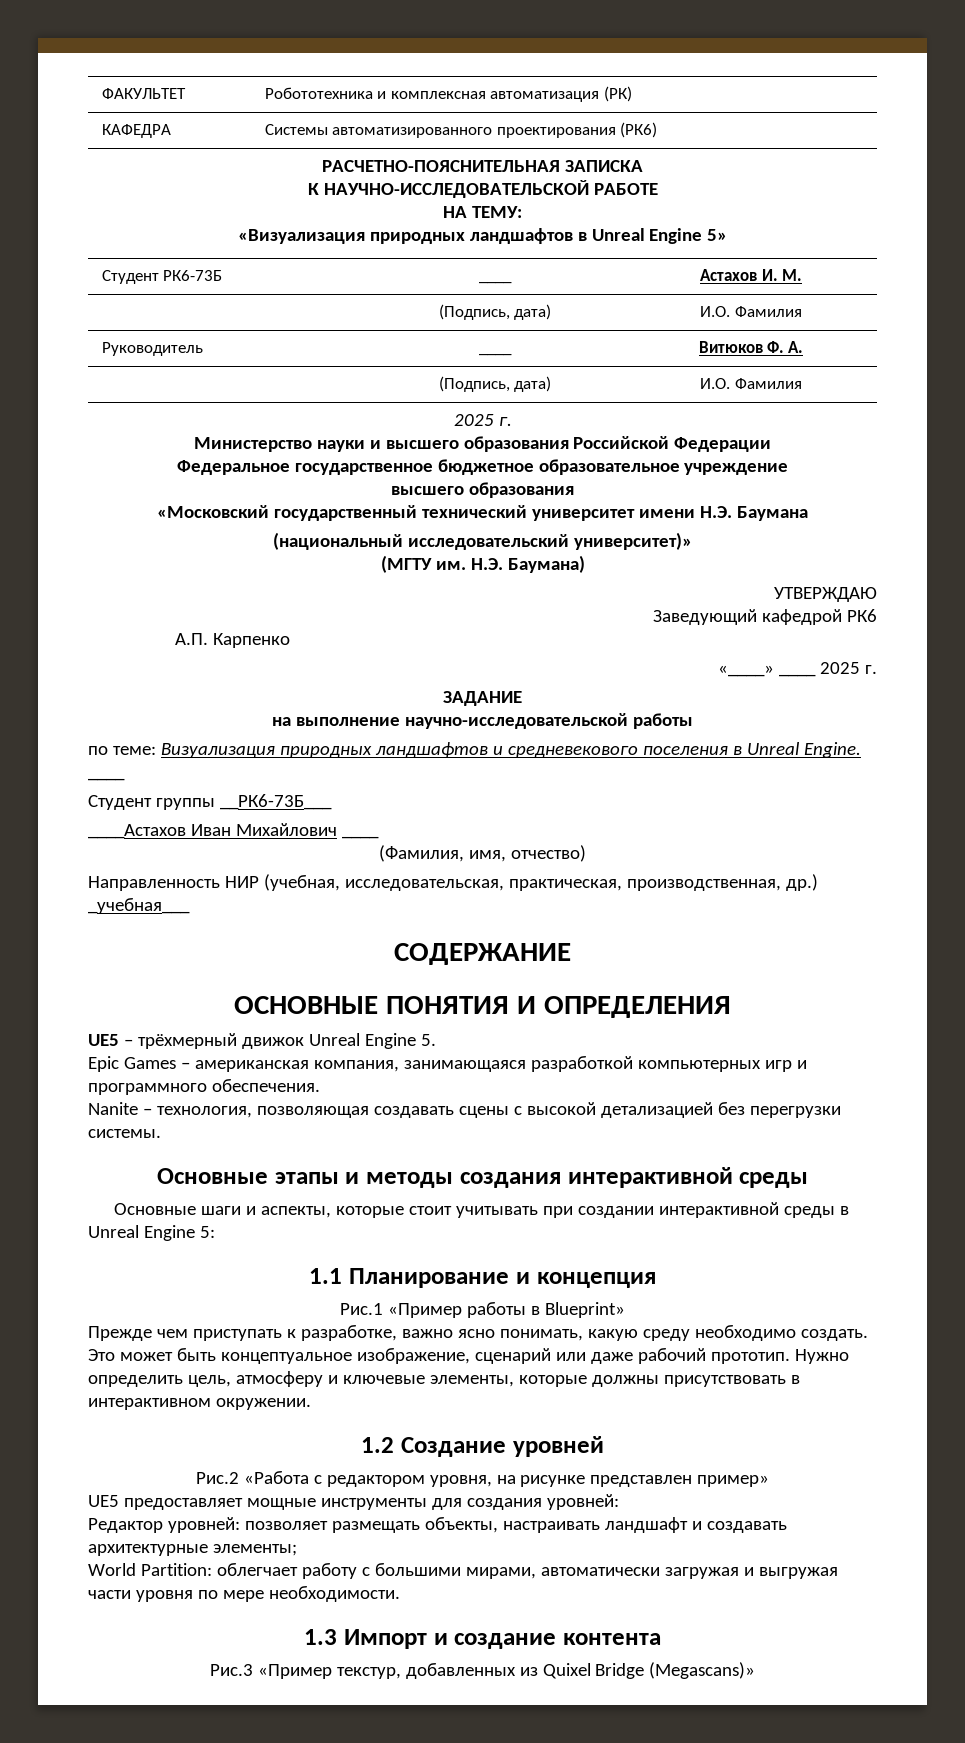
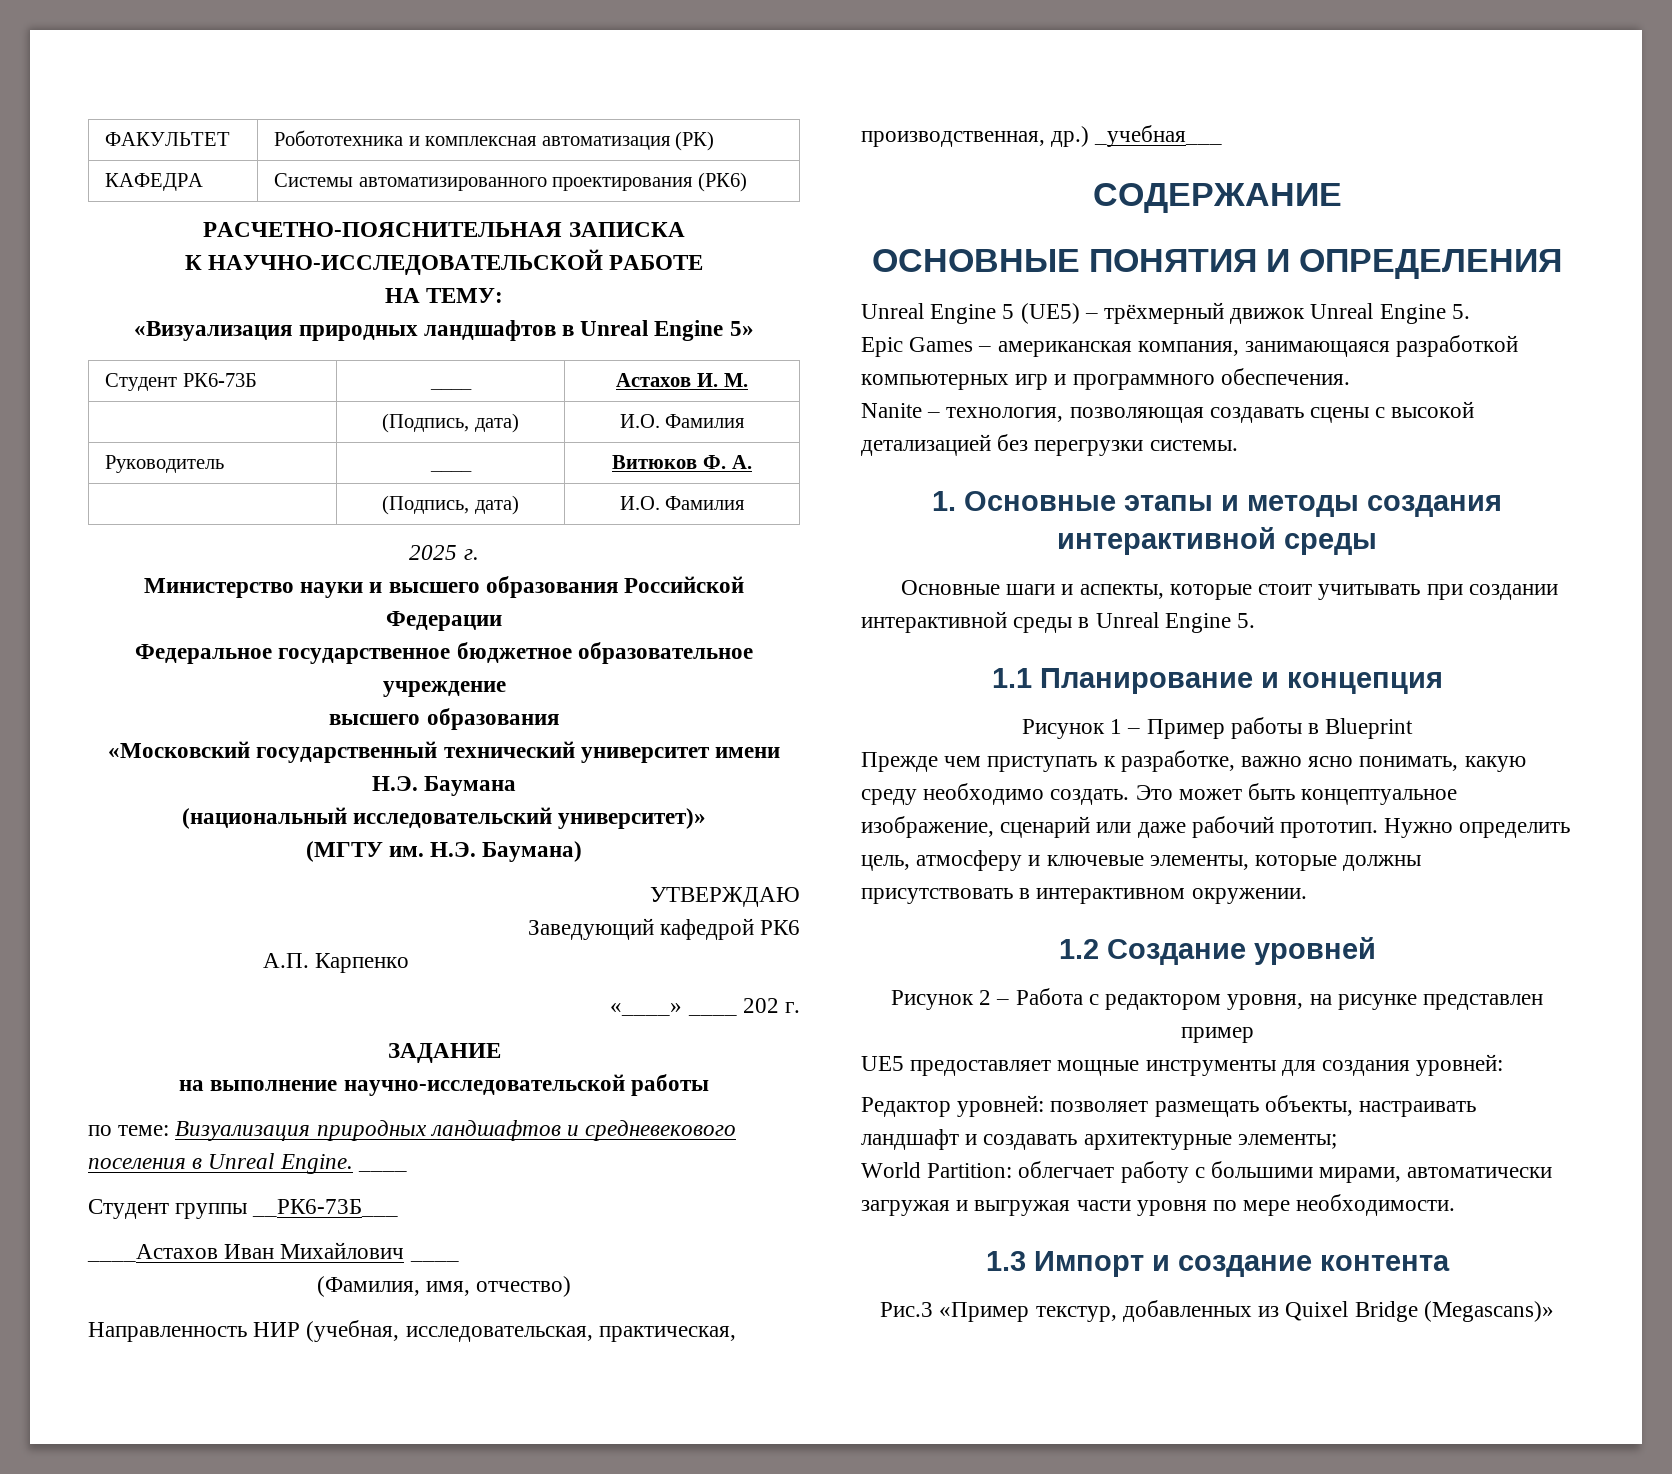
[820,662,861,674] 2025 -> [742,998,779,1013] 202
[88,1034,119,1046] UE5 -> [861,303,1080,324] Unreal Engine 5 (UE5)
(161, 1133) none -> [932,491,956,511] 1.
[199,1226,215,1238] 5: -> [1237,613,1256,628] 5.
[340,1303,463,1318] Рис.1 «Пример -> [1021,719,1225,739] Рисунок 1 – Пример
[544,1302,625,1318] Blueprint» -> [1325,718,1414,739] Blueprint
[195,1471,309,1484] Рис.2 «Работа -> [891,988,1083,1010] Рисунок 2 – Работа
[697,1475,770,1487] пример» -> [1180,1027,1254,1043] пример

